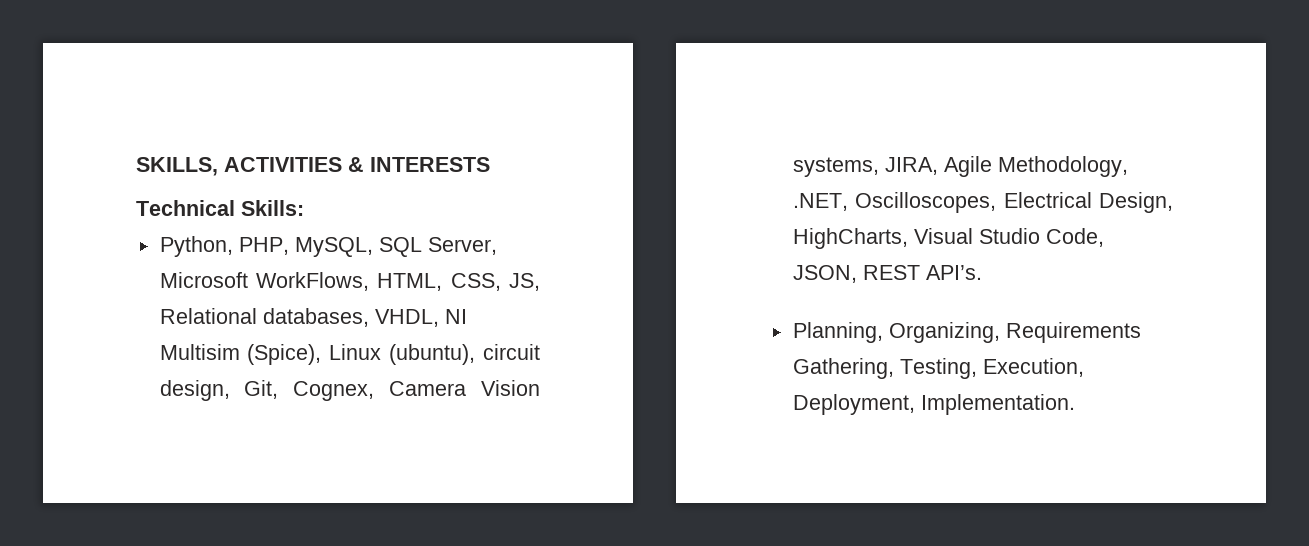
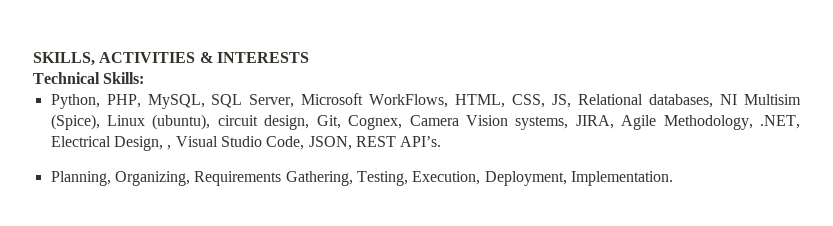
[374,309,439,327] VHDL, -> (714, 101) none
[855,192,997,213] Oscilloscopes, -> (800, 122) none
[792,228,908,249] HighCharts, -> [167,145,172,150] ,

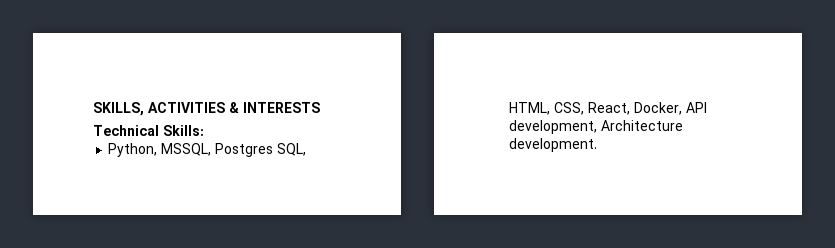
[106,93,801,109] [50,114,800,130] [50,136,442,151] [50,171,673,186] PHP, MySQL, SQL Server, Microsoft WorkFlows, HTML, CSS, JS, Relational databases, NI Multisim (Spice), Linux (ubuntu), circuit design, Git, Cognex, Camera Vision systems, JIRA, Agile Methodology, .NET, Electrical Design, , Visual Studio Code, JSON, REST API’s. // Planning, Organizing, Requirements Gathering, Testing, Execution, Deployment, Implementation. -> [161,143,307,157] [509,102,708,115] [509,120,684,134] [509,138,598,152] MSSQL, Postgres SQL, HTML, CSS, React, Docker, API development, Architecture development.

